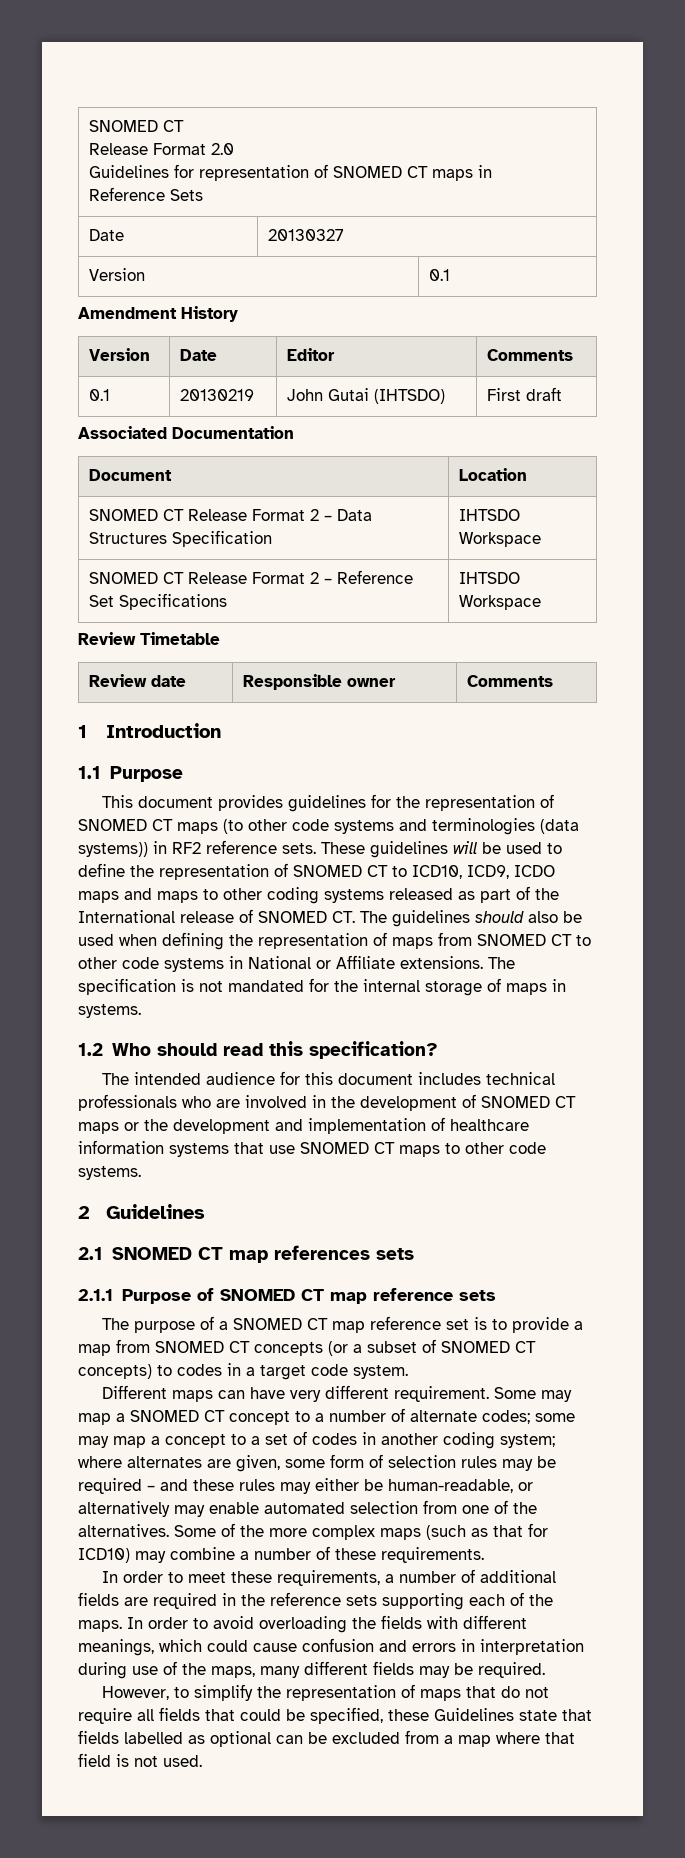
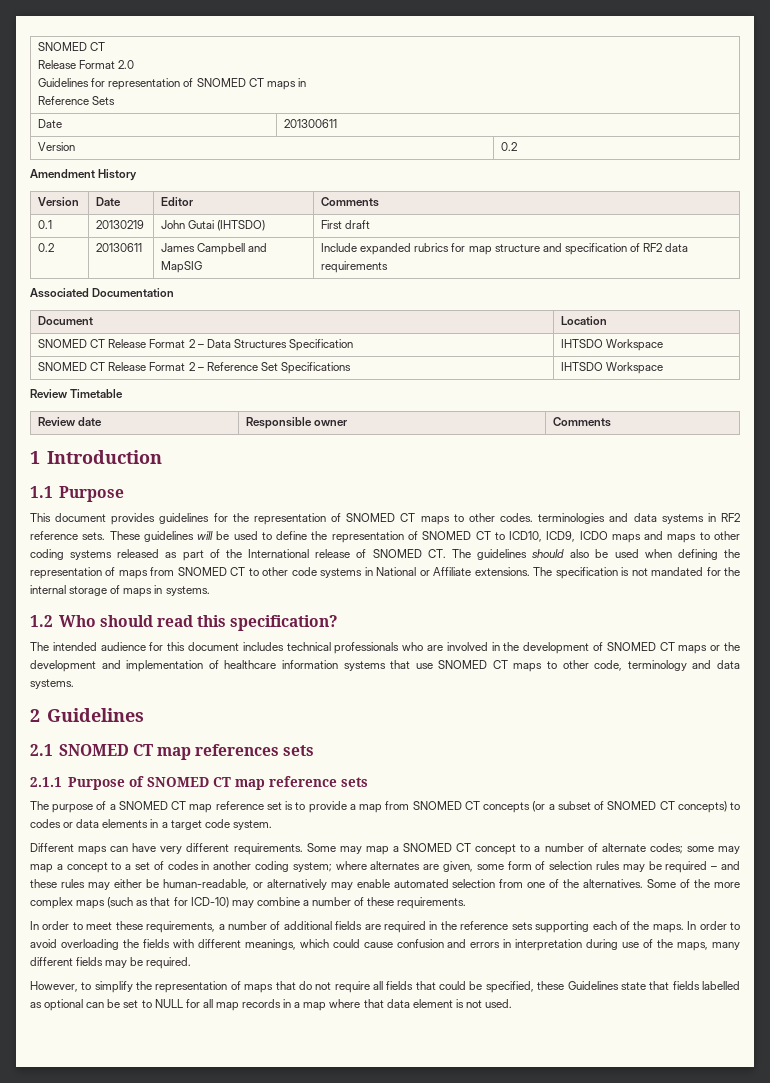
[267,229,344,241] [88,268,145,281] [428,269,450,281] 20130327 // Version | 0.1 -> [284,119,338,128] [38,142,76,151] [501,142,518,151] 201300611 // Version | 0.2
(562, 394) none -> [38,243,55,252] [96,243,143,252] [161,243,268,255] [161,261,203,273] [321,243,689,255] [321,261,389,273] // 0.2 | 20130611 | James Campbell and MapSIG | Include expanded rubrics for map structure and specification of RF2 data requirements
[223,818,579,835] [78,842,148,857] (to other code systems and terminologies (data systems)) -> [453,513,704,524] to other codes. terminologies and data systems
[509,1142,546,1154] code -> [594,660,740,671] code, terminology and data
(222, 1370) none -> [63,819,149,828] or data elements
[394,1386,490,1402] requirement. -> [233,843,303,855] requirements.
[78,1548,130,1563] ICD10) -> [190,897,229,908] ICD-10)
[332,1730,439,1744] excluded from -> [123,999,292,1011] set to NULL for all map records in
[78,1753,111,1767] field -> [386,999,453,1008] data element

